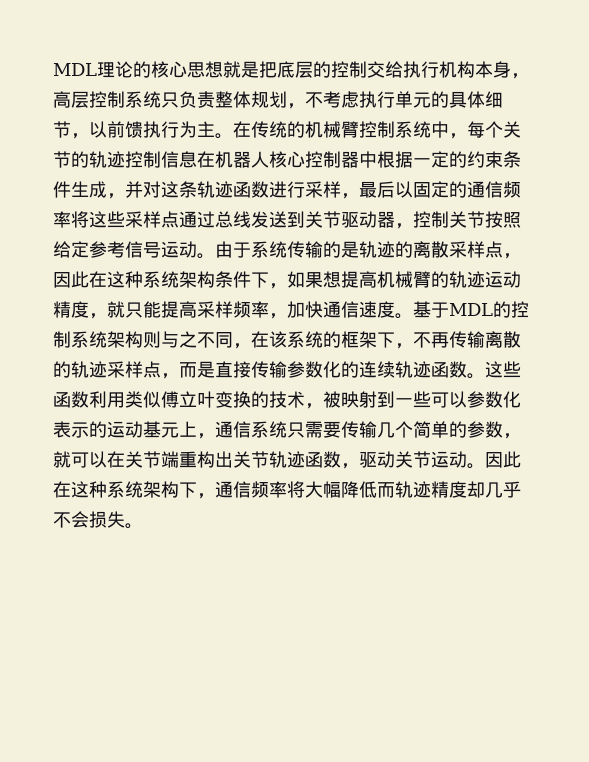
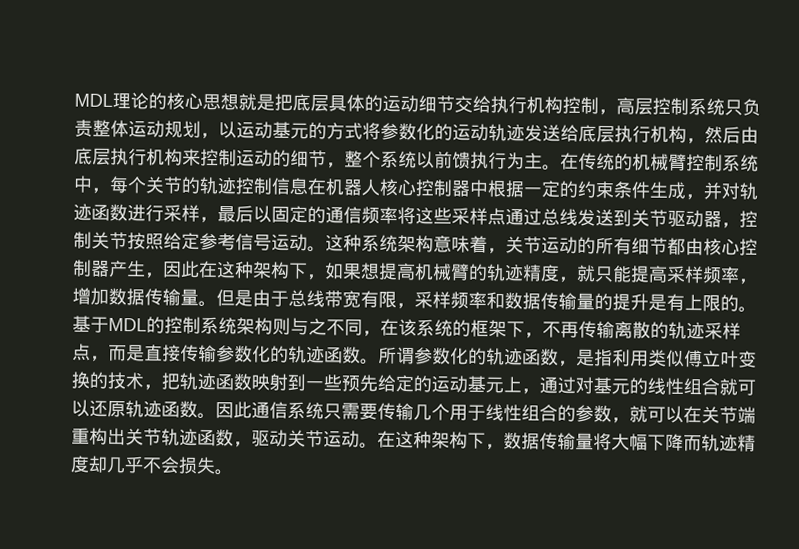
[313,61,367,78] 的控制 -> [328,94,455,113] 具体的运动细节
[475,61,511,78] 本身 -> [562,96,599,115] 控制
[251,91,503,109] [53,121,89,139] 规划，不考虑执行单元的具体细节， -> [128,120,759,145] [74,147,417,169] 运动规划，以运动基元的方式将参数化的运动轨迹发送给底层执行机构，然后由底层执行机构来控制运动的细节，整个系统
[161,181,197,198] 这条 -> (740, 191) none
[215,241,521,259] [53,271,251,288] 由于系统传输的是轨迹的离散采样点，因此在这种系统架构条件 -> [325,234,758,256] [72,259,290,279] 这种系统架构意味着，关节运动的所有细节都由核心控制器产生，因此在这种架构
[485,271,521,288] 运动 -> (524, 273) none
[287,301,395,318] 加快通信速度 -> [72,287,739,312] 增加数据传输量。但是由于总线带宽有限，采样频率和数据传输量的提升是有上限的
[359,361,521,379] [53,391,89,408] 连续轨迹函数。这些函数 -> [288,345,613,367] 轨迹函数。所谓参数化的轨迹函数，是指
[323,391,521,408] [53,421,215,439] 被映射到一些可以参数化表示的运动基元上， -> [161,372,756,396] [71,399,252,420] 把轨迹函数映射到一些预先给定的运动基元上，通过对基元的线性组合就可以还原轨迹函数。因此
[413,421,449,438] 简单 -> [449,403,558,422] 用于线性组合
[485,451,521,468] [53,481,377,499] 因此在这种系统架构下，通信频率将大幅降低 -> [377,430,684,451] 在这种架构下，数据传输量将大幅下降

